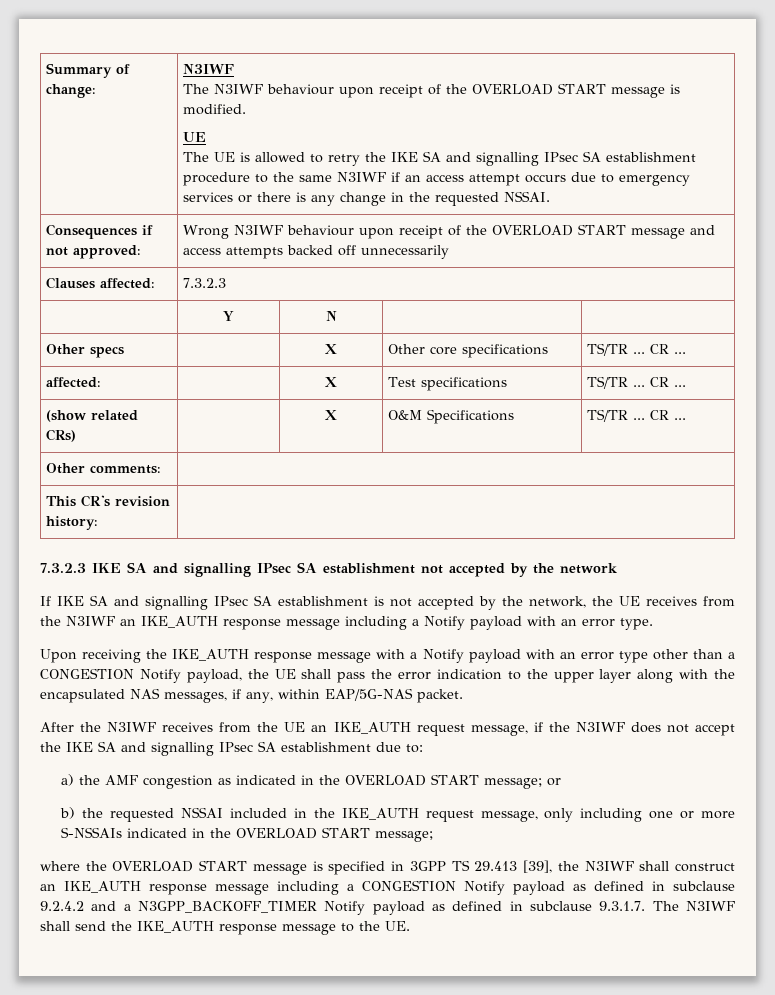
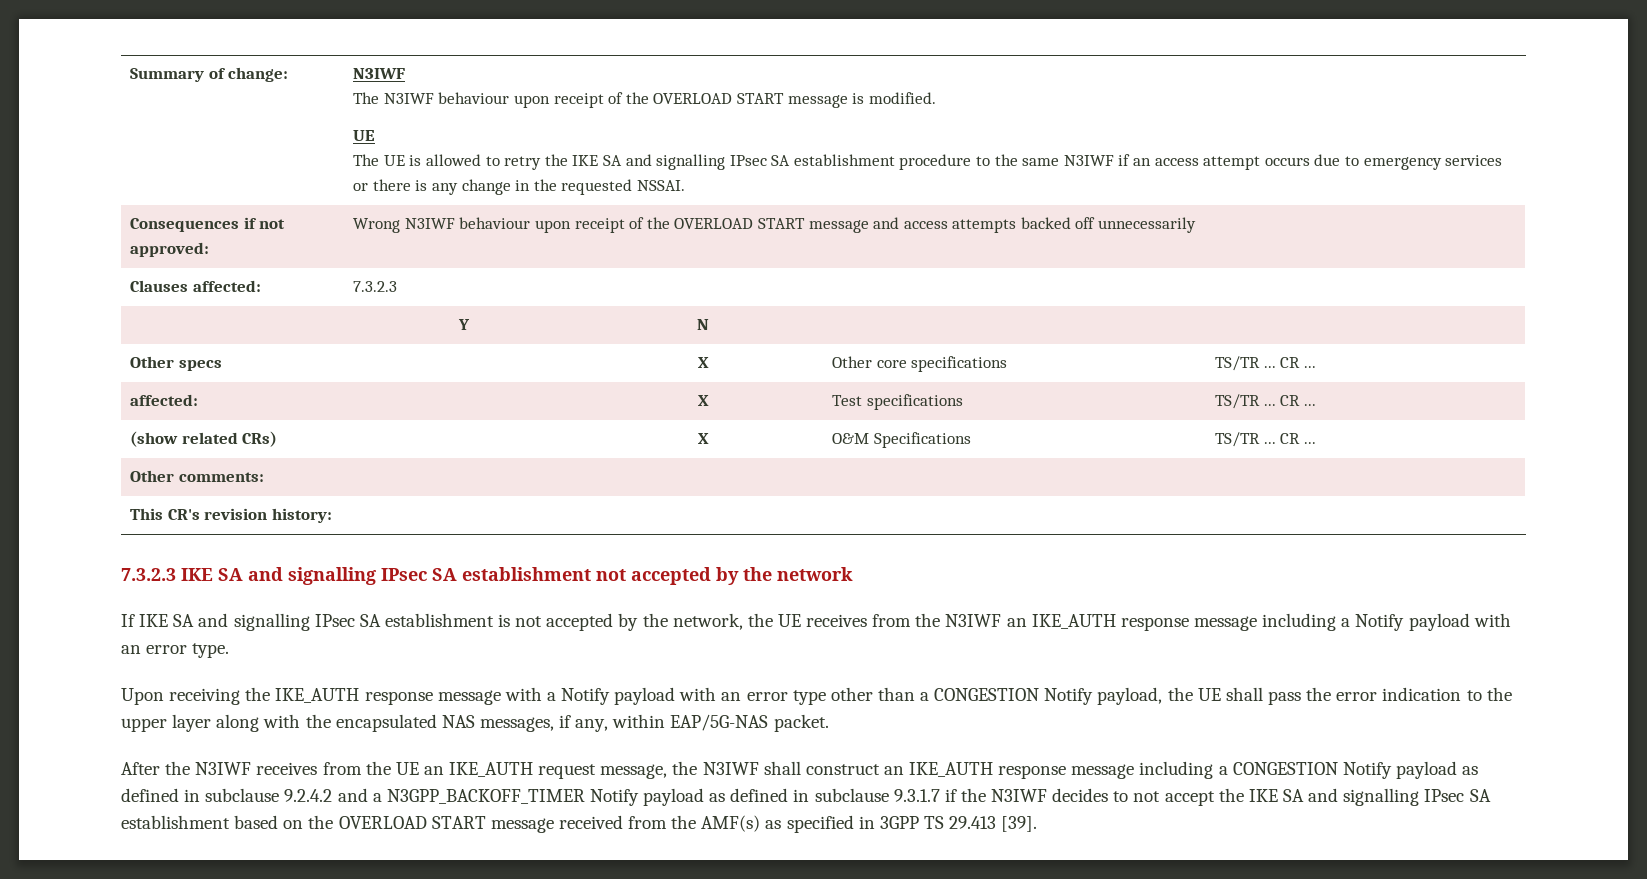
[533,722,735,736] [40,741,423,756] [61,774,562,789] [60,807,735,822] [61,827,434,842] [40,860,553,875] if the N3IWF does not accept the IKE SA and signalling IPsec SA establishment due to: // a) the AMF congestion as indicated in the OVERLOAD START message; or // b) the requested NSSAI included in the IKE_AUTH request message, only including one or more S-NSSAIs indicated in the OVERLOAD START message; // where the OVERLOAD START message is specified in 3GPP TS 29.413 [39], -> (668, 771) none
[599,901,735,911] [40,921,410,935] 9.3.1.7. The N3IWF shall send the IKE_AUTH response message to the UE. -> [893,788,1491,806] [121,815,1038,833] 9.3.1.7 if the N3IWF decides to not accept the IKE SA and signalling IPsec SA establishment based on the OVERLOAD START message received from the AMF(s) as specified in 3GPP TS 29.413 [39].

